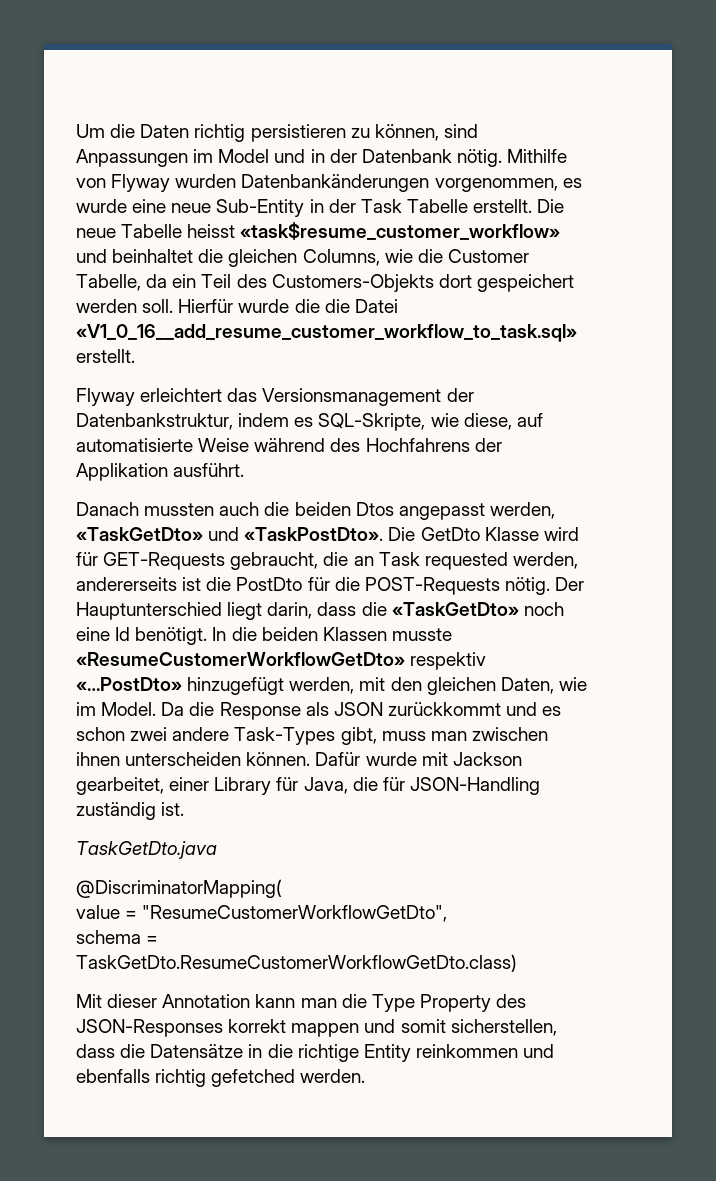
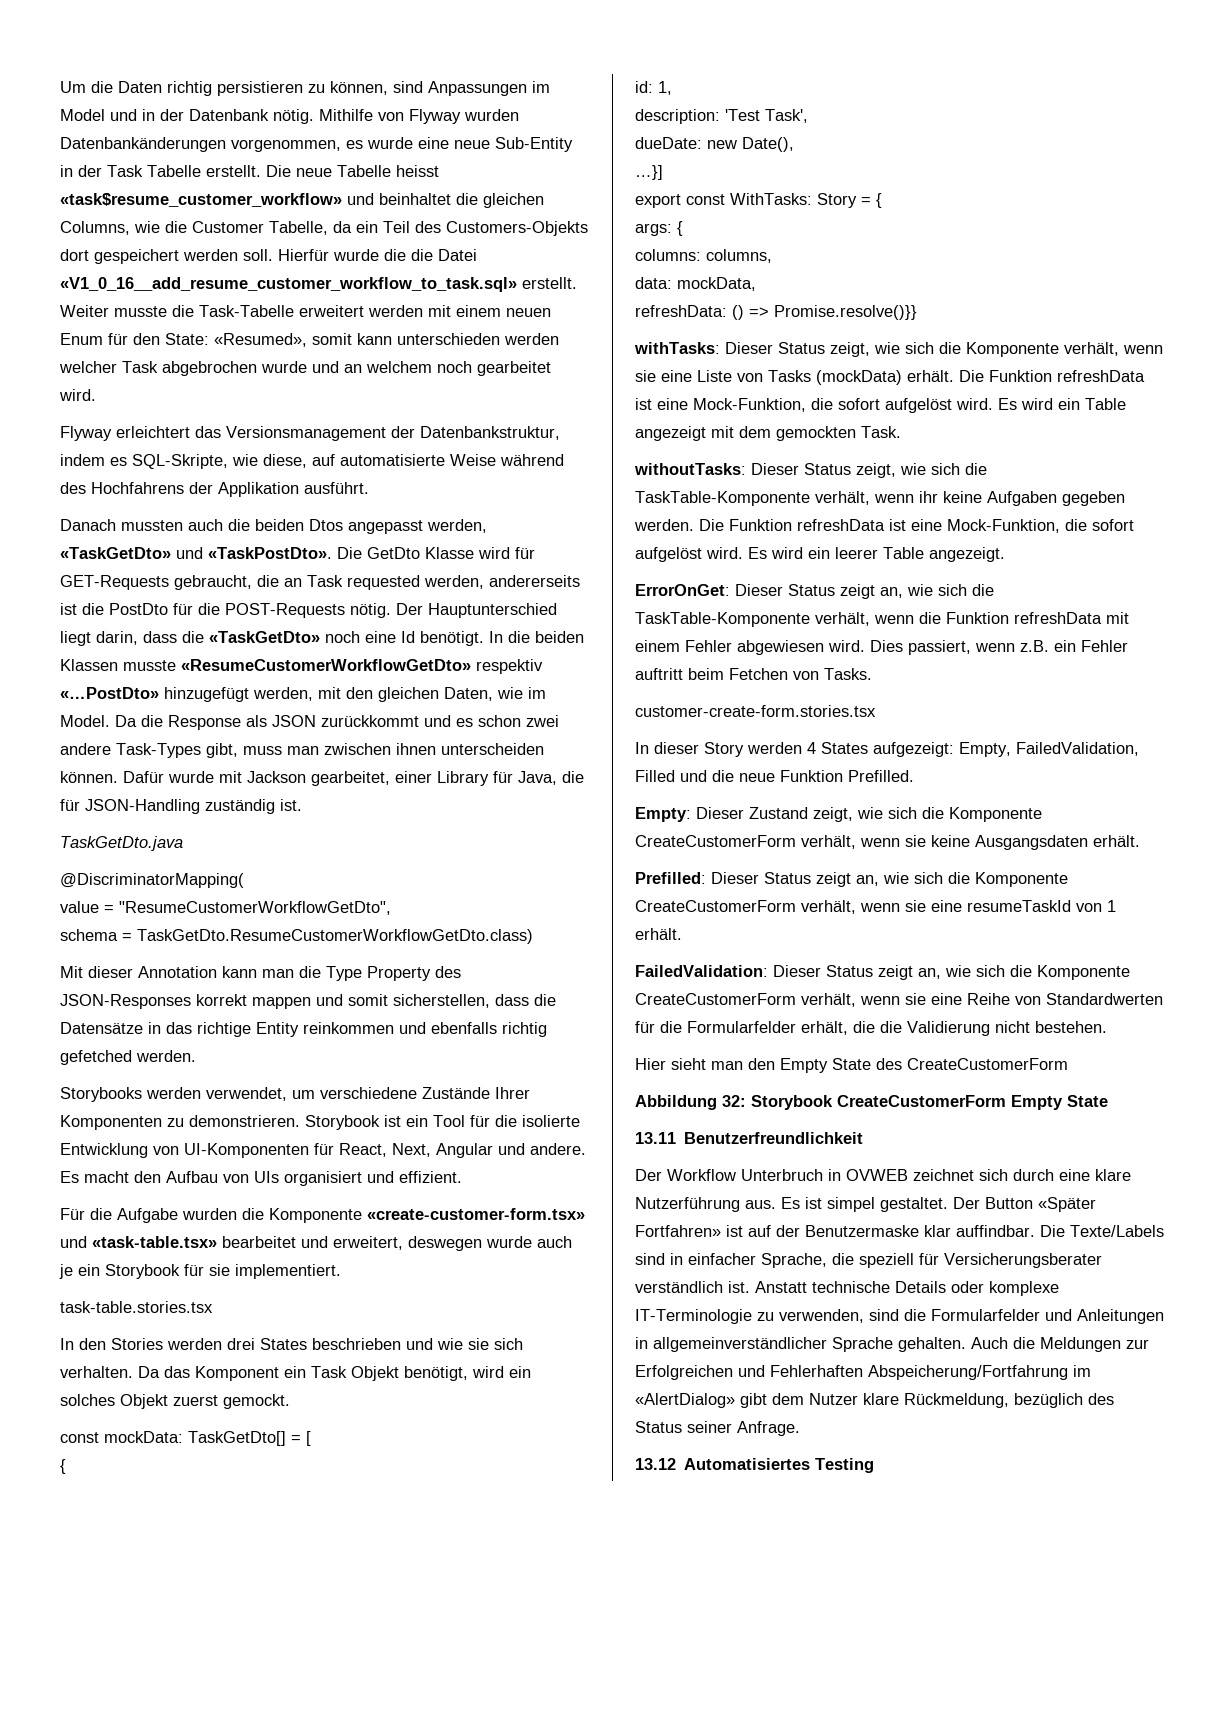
(135, 356) none -> [60,305,551,317] [60,333,559,347] [59,361,551,376] [59,389,96,401] Weiter musste die Task-Tabelle erweitert werden mit einem neuen Enum für den State: «Resumed», somit kann unterschieden werden welcher Task abgebrochen wurde und an welchem noch gearbeitet wird.
[267,1044,293,1058] die -> [166,1022,192,1034] das
(366, 1076) none -> [60,1087,530,1102] [60,1115,580,1130] [60,1143,586,1158] [60,1171,462,1186] [60,1208,585,1223] [60,1236,572,1251] [59,1264,341,1279] [60,1301,213,1313] [60,1338,523,1350] [60,1366,531,1381] [60,1394,290,1409] [60,1431,311,1446] [60,1459,66,1474] [635,81,672,95] [635,109,808,124] [635,137,794,152] [635,165,663,180] [635,193,882,208] [635,221,683,236] [635,249,772,263] [635,277,756,291] [635,305,917,320] [634,342,1163,357] [635,370,1145,385] [635,398,1126,413] [635,426,901,441] [634,463,987,478] [635,491,1125,506] [634,519,1134,533] [635,547,1005,562] [635,584,994,599] [635,612,1129,627] [635,640,1128,655] [635,668,872,680] [635,705,876,717] [635,742,1139,757] [635,770,914,782] [635,807,1042,822] [635,835,1140,850] [635,872,1068,887] [635,900,1116,914] [635,928,682,940] [635,965,1130,980] [635,993,1163,1007] [635,1021,1107,1036] [635,1058,1068,1073] [635,1095,1108,1110] [635,1132,864,1144] [635,1169,1131,1181] [635,1197,1096,1212] [635,1225,1164,1237] [635,1253,1102,1268] [635,1281,1059,1296] [635,1309,1164,1324] [635,1337,1149,1352] [635,1365,1091,1380] [635,1393,1114,1408] [635,1421,800,1436] [635,1458,875,1473] // Storybooks werden verwendet, um verschiedene Zustände Ihrer Komponenten zu demonstrieren. Storybook ist ein Tool für die isolierte Entwicklung von UI-Komponenten für React, Next, Angular und andere. Es macht den Aufbau von UIs organisiert und effizient. // Für die Aufgabe wurden die Komponente «create-customer-form.tsx» und «task-table.tsx» bearbeitet und erweitert, deswegen wurde auch je ein Storybook für sie implementiert. // task-table.stories.tsx // In den Stories werden drei States beschrieben und wie sie sich verhalten. Da das Komponent ein Task Objekt benötigt, wird ein solches Objekt zuerst gemockt. // const mockData: TaskGetDto[] = [ // { // id: 1, // description: 'Test Task', // dueDate: new Date(), // …}] // export const WithTasks: Story = { // args: { // columns: columns, // data: mockData, // refreshData: () => Promise.resolve()}} // withTasks: Dieser Status zeigt, wie sich die Komponente verhält, wenn sie eine Liste von Tasks (mockData) erhält. Die Funktion refreshData ist eine Mock-Funktion, die sofort aufgelöst wird. Es wird ein Table angezeigt mit dem gemockten Task. // withoutTasks: Dieser Status zeigt, wie sich die TaskTable-Komponente verhält, wenn ihr keine Aufgaben gegeben werden. Die Funktion refreshData ist eine Mock-Funktion, die sofort aufgelöst wird. Es wird ein leerer Table angezeigt. // ErrorOnGet: Dieser Status zeigt an, wie sich die TaskTable-Komponente verhält, wenn die Funktion refreshData mit einem Fehler abgewiesen wird. Dies passiert, wenn z.B. ein Fehler auftritt beim Fetchen von Tasks. // customer-create-form.stories.tsx // In dieser Story werden 4 States aufgezeigt: Empty, FailedValidation, Filled und die neue Funktion Prefilled. // Empty: Dieser Zustand zeigt, wie sich die Komponente CreateCustomerForm verhält, wenn sie keine Ausgangsdaten erhält. // Prefilled: Dieser Status zeigt an, wie sich die Komponente CreateCustomerForm verhält, wenn sie eine resumeTaskId von 1 erhält. // FailedValidation: Dieser Status zeigt an, wie sich die Komponente CreateCustomerForm verhält, wenn sie eine Reihe von Standardwerten für die Formularfelder erhält, die die Validierung nicht bestehen. // Hier sieht man den Empty State des CreateCustomerForm // Abbildung 32: Storybook CreateCustomerForm Empty State // 13.11 Benutzerfreundlichkeit // Der Workflow Unterbruch in OVWEB zeichnet sich durch eine klare Nutzerführung aus. Es ist simpel gestaltet. Der Button «Später Fortfahren» ist auf der Benutzermaske klar auffindbar. Die Texte/Labels sind in einfacher Sprache, die speziell für Versicherungsberater verständlich ist. Anstatt technische Details oder komplexe IT-Terminologie zu verwenden, sind die Formularfelder und Anleitungen in allgemeinverständlicher Sprache gehalten. Auch die Meldungen zur Erfolgreichen und Fehlerhaften Abspeicherung/Fortfahrung im «AlertDialog» gibt dem Nutzer klare Rückmeldung, bezüglich des Status seiner Anfrage. // 13.12 Automatisiertes Testing

